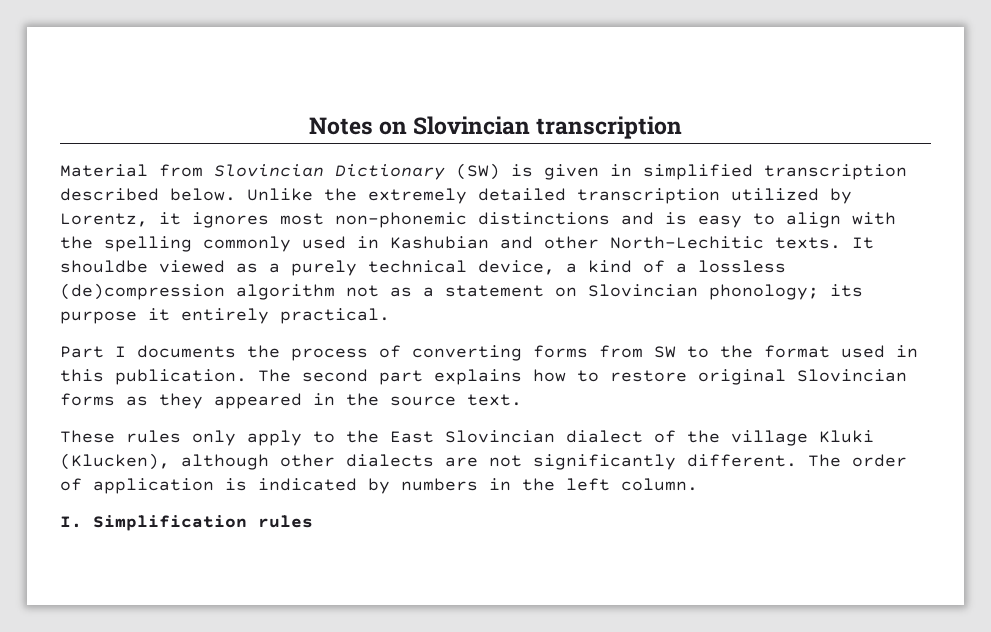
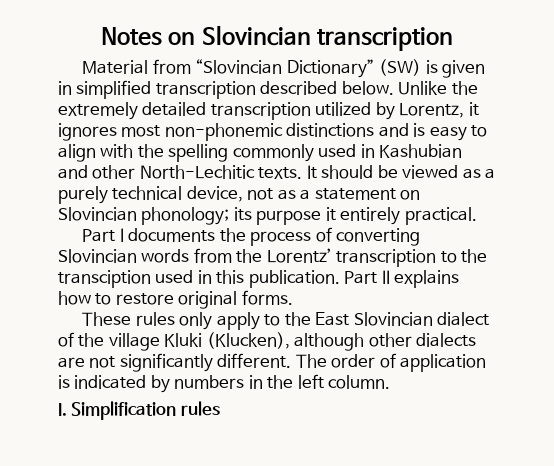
[214,164,445,180] Slovincian Dictionary -> [195,59,375,78] “Slovincian Dictionary”
[60,260,148,273] shouldbe -> [321,165,398,179] should be
[566,260,786,273] [60,283,335,300] a kind of a lossless (de)compression algorithm -> (243, 194) none
[533,345,830,358] forms from SW to the format -> [58,248,488,267] [58,270,151,288] Slovincian words from the Lorentz’ transcription to the transciption
[258,369,423,385] The second part -> [344,270,390,284] Part II
[797,369,907,382] [60,393,522,409] Slovincian forms as they appeared in the source text. -> [241,290,293,305] forms.

